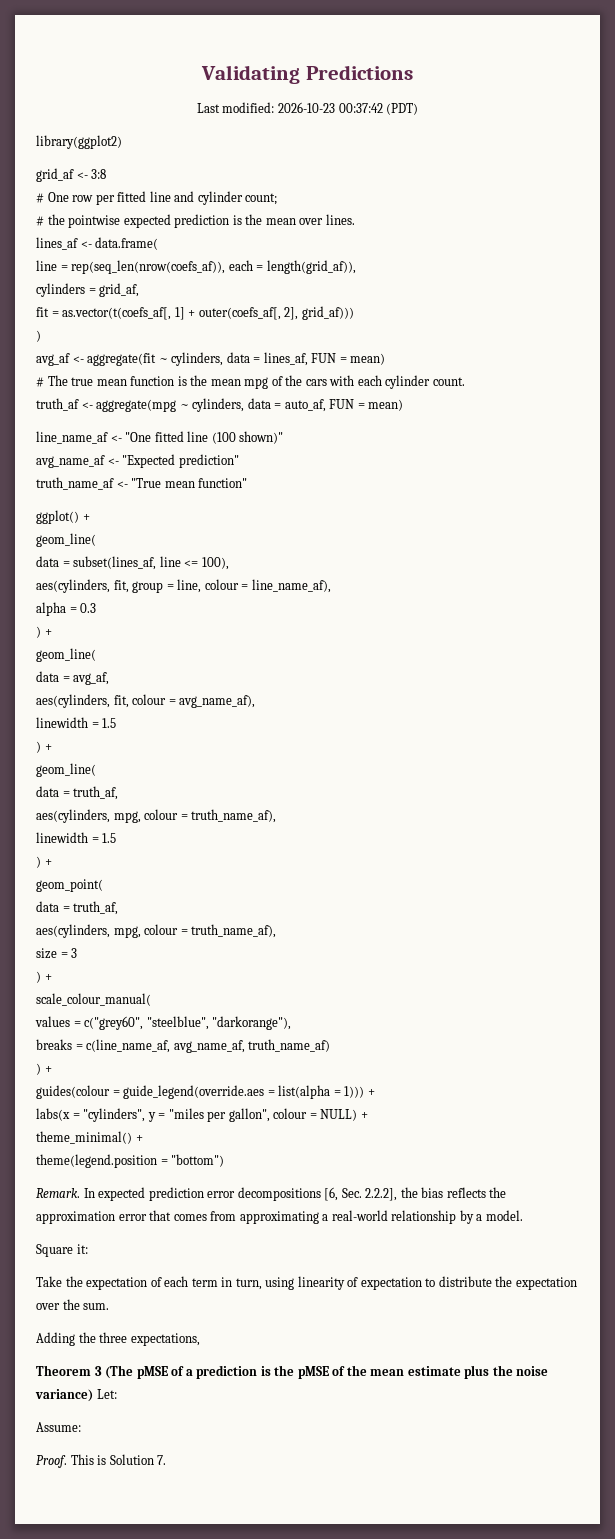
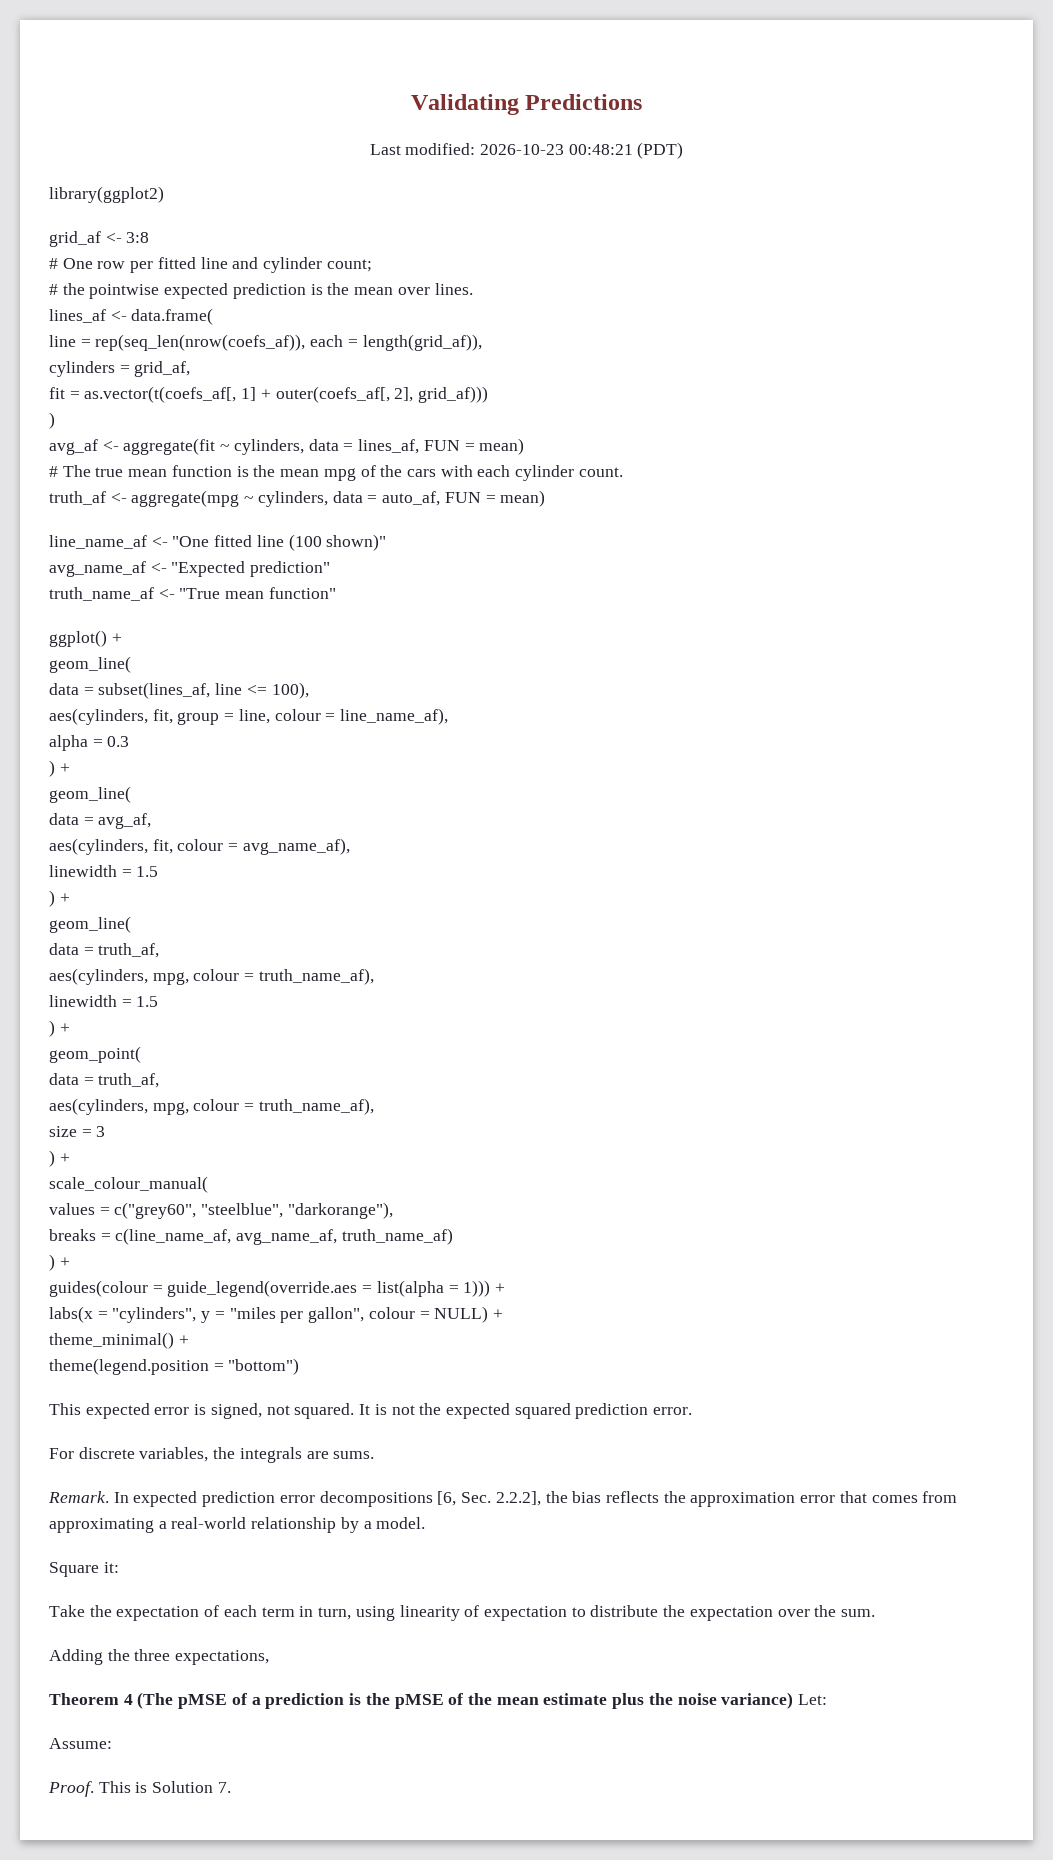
[338,103,383,113] 00:37:42 -> [568,144,633,155] 00:48:21
(225, 1160) none -> [49,1403,693,1419] [49,1447,375,1463] // This expected error is signed, not squared. It is not the expected squared prediction error. // For discrete variables, the integrals are sums.
[94,1366,102,1376] 3 -> [123,1694,133,1705] 4

